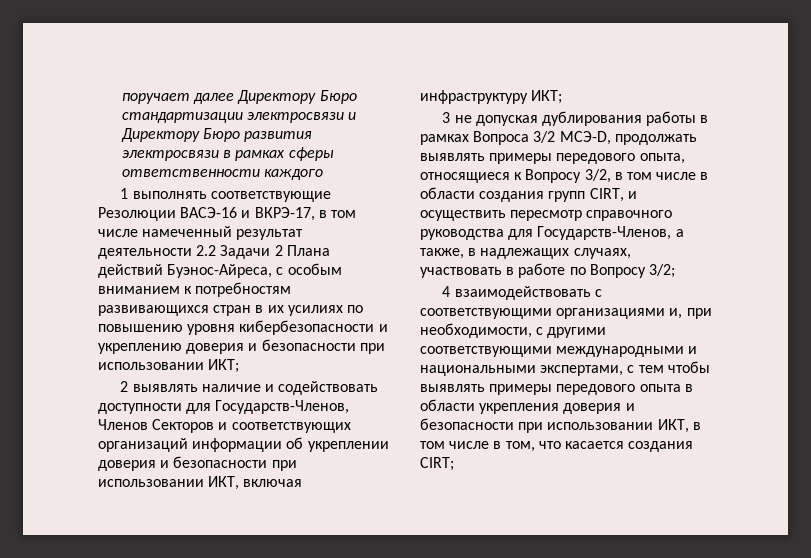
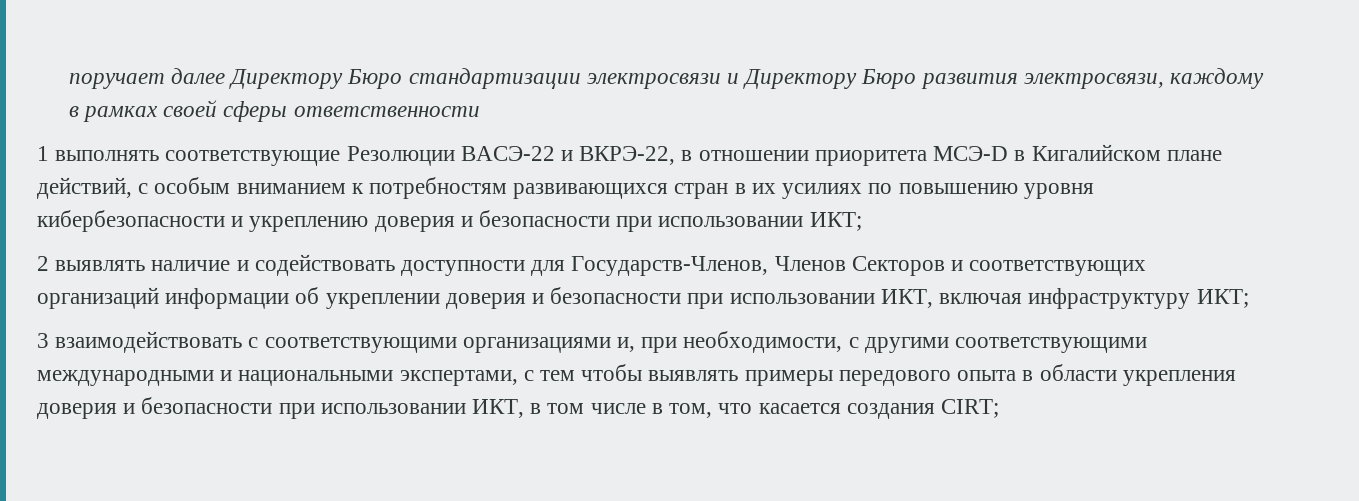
[121,150,286,161] электросвязи в рамках -> [1023,68,1265,89] [68,100,218,122] электросвязи, каждому в рамках своей
[264,169,324,180] каждого -> (480, 111) none
[180,207,356,221] [98,226,304,240] [98,245,330,259] [98,264,273,278] ВАСЭ-16 и ВКРЭ-17, в том числе намеченный результат деятельности 2.2 Задачи 2 Плана действий Буэнос-Айреса, -> [460,144,1222,166] [37,177,132,199] ВАСЭ-22 и ВКРЭ-22, в отношении приоритета МСЭ-D в Кигалийском плане действий,
[454,111,709,126] [420,131,697,145] [420,153,685,164] [420,169,709,183] [420,187,637,202] [420,210,673,221] [420,226,684,240] [420,248,631,259] [420,263,675,278] [442,286,451,297] не допуская дублирования работы в рамках Вопроса 3/2 МСЭ-D, продолжать выявлять примеры передового опыта, относящиеся к Вопросу 3/2, в том числе в области создания групп CIRT, и осуществить пересмотр справочного руководства для Государств-Членов, а также, в надлежащих случаях, участвовать в работе по Вопросу 3/2; // 4 -> (49, 340) none

